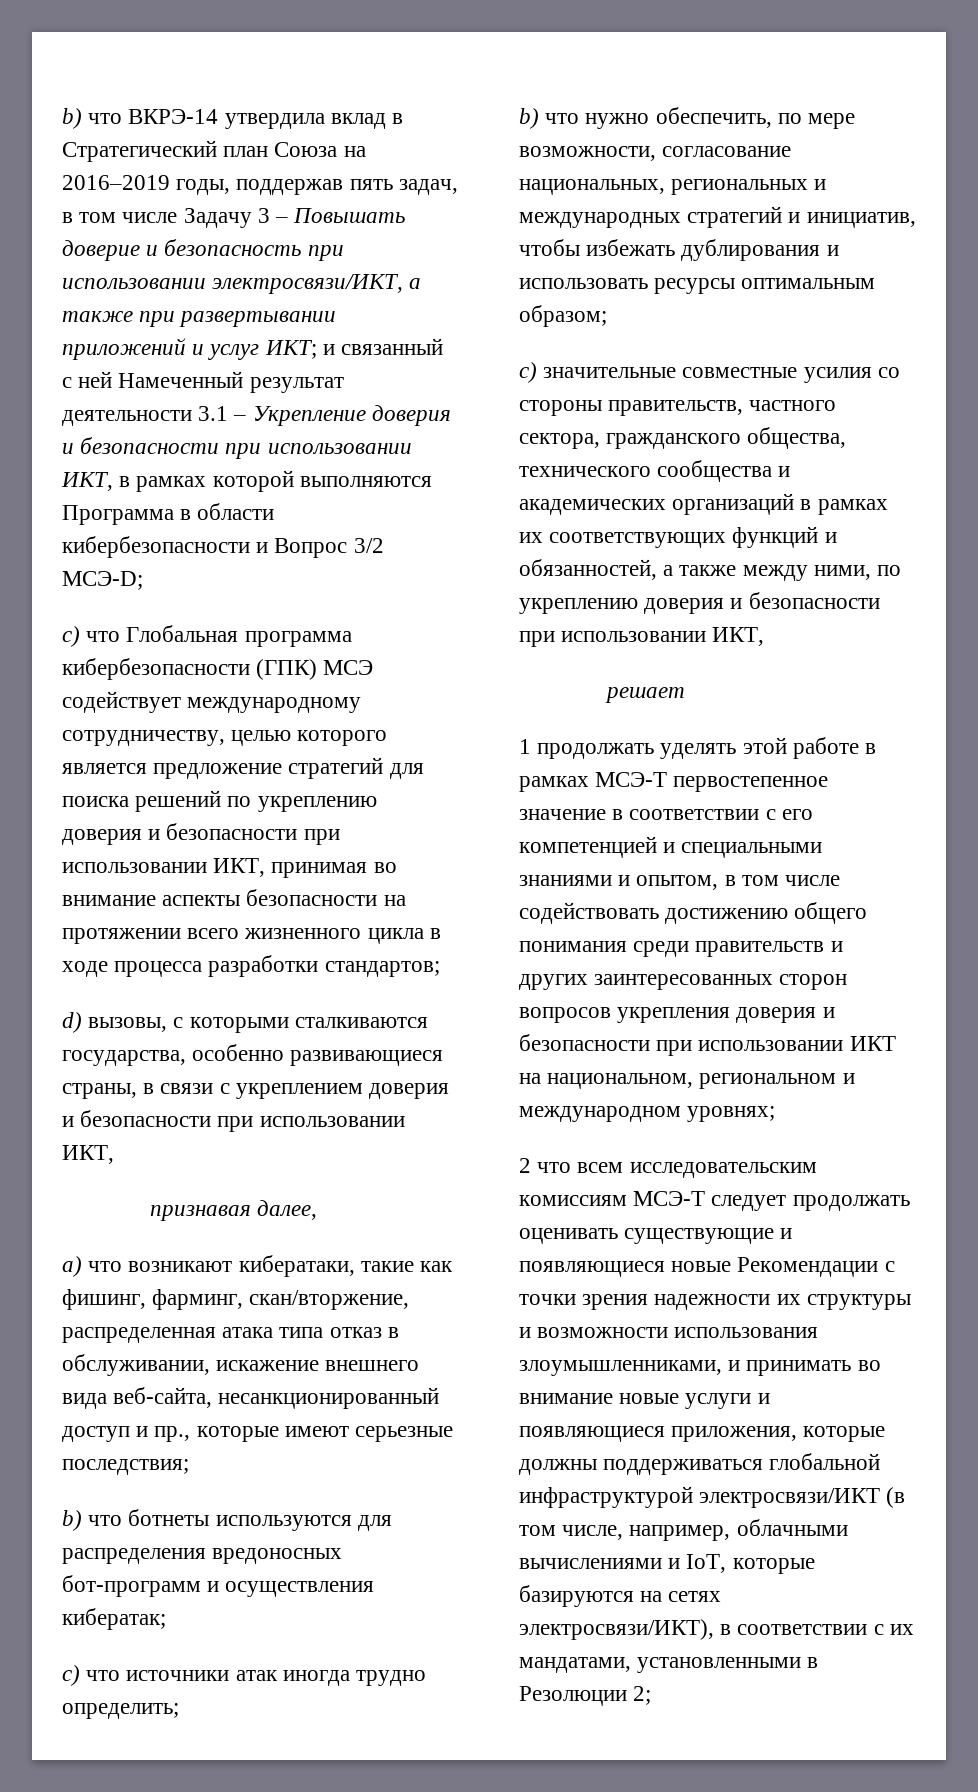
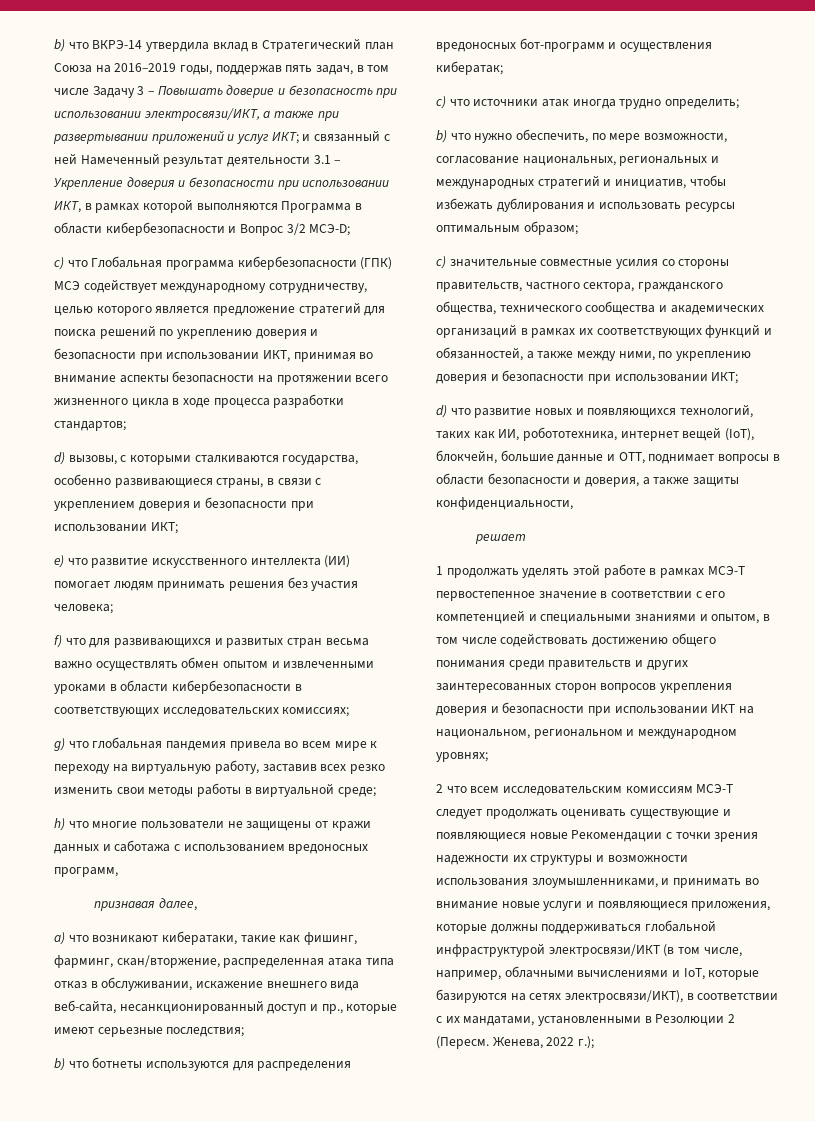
[62,1145,114,1164] ИКТ, -> [150,522,178,534] [54,555,351,568] [54,577,359,591] [54,604,113,614] [54,635,369,648] [54,657,375,671] [54,680,302,694] [54,707,350,717] [54,737,378,751] [54,760,385,774] [54,783,376,797] [54,818,371,831] [54,840,369,854] [54,867,118,877] ИКТ; // e) что развитие искусственного интеллекта (ИИ) помогает людям принимать решения без участия человека; // f) что для развивающихся и развитых стран весьма важно осуществлять обмен опытом и извлеченными уроками в области кибербезопасности в соответствующих исследовательских комиссиях; // g) что глобальная пандемия привела во всем мире к переходу на виртуальную работу, заставив всех резко изменить свои методы работы в виртуальной среде; // h) что многие пользователи не защищены от кражи данных и саботажа с использованием вредоносных программ,
[712,627,765,646] ИКТ, -> [711,372,739,384] [436,404,753,418] [436,427,754,441] [436,450,780,464] [436,473,739,487] [436,497,573,510] ИКТ; // d) что развитие новых и появляющихся технологий, таких как ИИ, робототехника, интернет вещей (IoT), блокчейн, большие данные и OTT, поднимает вопросы в области безопасности и доверия, а также защиты конфиденциальности,
[633,1686,652,1705] 2; -> [727,1014,735,1023] [436,1036,594,1049] 2 (Пересм. Женева, 2022 г.);

